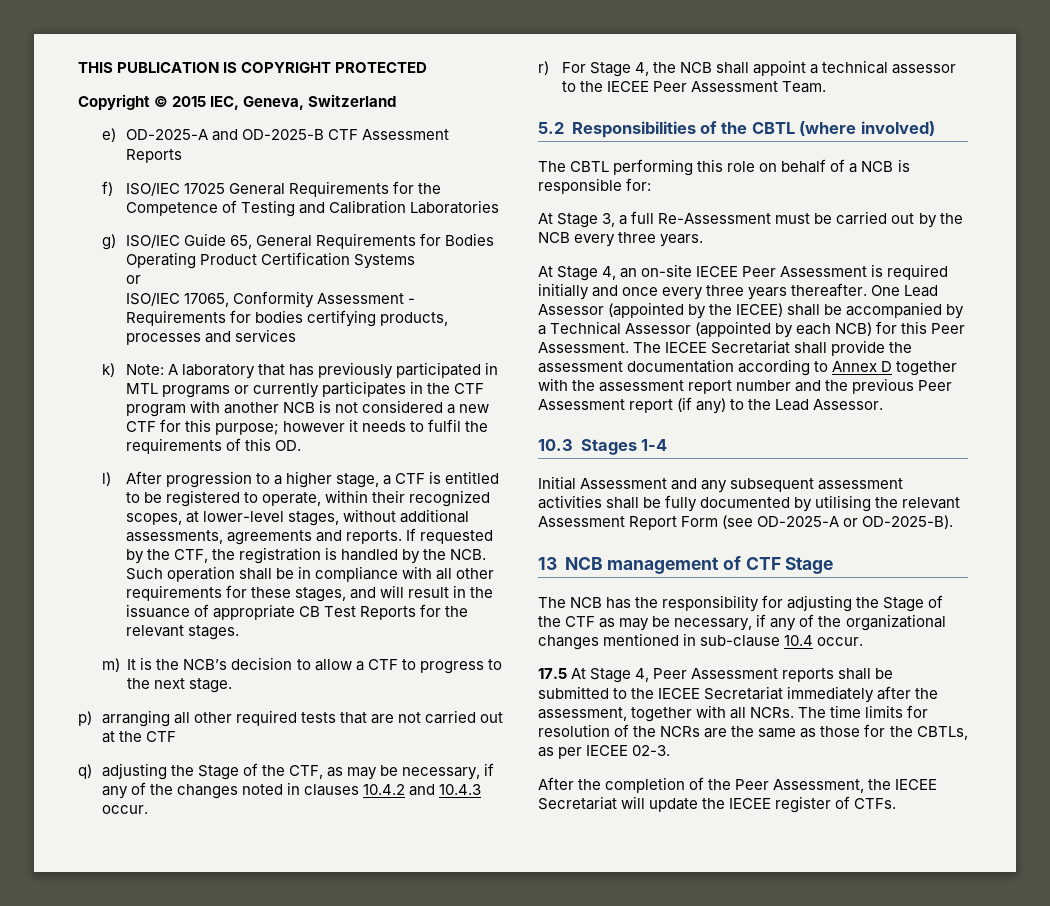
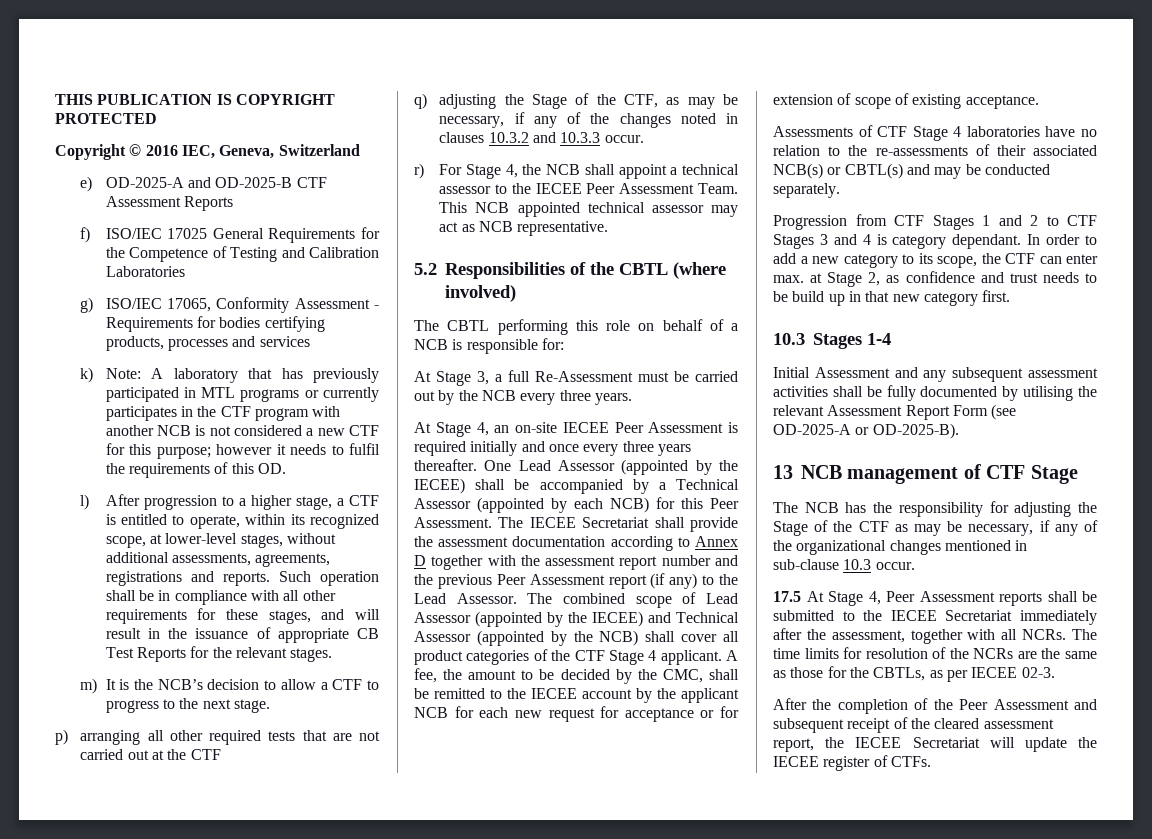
[172,96,207,107] 2015 -> [145,145,178,156] 2016
[183,233,494,249] [125,252,415,269] [125,275,141,284] [125,292,180,306] Guide 65, General Requirements for Bodies Operating Product Certification Systems // or // ISO/IEC -> (162, 303) none
[143,490,490,507] [125,513,182,525] be registered to operate, within their recognized scopes, -> [189,514,379,529] [105,536,146,548] operate, within its recognized scope,
[226,528,493,545] [125,547,486,564] agreements and reports. If requested by the CTF, the registration is handled by the NCB. -> [255,553,331,567] [105,571,270,586] agreements, registrations and reports.
[363,784,482,796] 10.4.2 and 10.4.3 -> [488,132,601,143] 10.3.2 and 10.3.3
(827, 87) none -> [439,202,738,217] [439,221,609,236] This NCB appointed technical assessor may act as NCB representative.
(884, 404) none -> [527,592,739,608] [414,611,739,627] [414,630,739,646] [414,649,738,665] [414,668,739,684] [414,688,739,703] [414,706,739,722] [773,93,1039,109] [773,125,1097,141] [773,144,1097,156] [773,163,1050,179] [773,183,840,198] [773,214,1097,230] [773,234,1097,249] [773,253,1098,268] [773,271,1097,287] [773,290,1011,306] The combined scope of Lead Assessor (appointed by the IECEE) and Technical Assessor (appointed by the NCB) shall cover all product categories of the CTF Stage 4 applicant. A fee, the amount to be decided by the CMC, shall be remitted to the IECEE account by the applicant NCB for each new request for acceptance or for extension of scope of existing acceptance. // Assessments of CTF Stage 4 laboratories have no relation to the re-assessments of their associated NCB(s) or CBTL(s) and may be conducted separately. // Progression from CTF Stages 1 and 2 to CTF Stages 3 and 4 is category dependant. In order to add a new category to its scope, the CTF can enter max. at Stage 2, as confidence and trust needs to be build up in that new category first.
[784,635,814,646] 10.4 -> [843,559,872,570] 10.3
[773,779,865,793] Assessment, -> [993,699,1097,710] [773,717,1054,733] [773,738,814,752] Assessment and subsequent receipt of the cleared assessment report,

